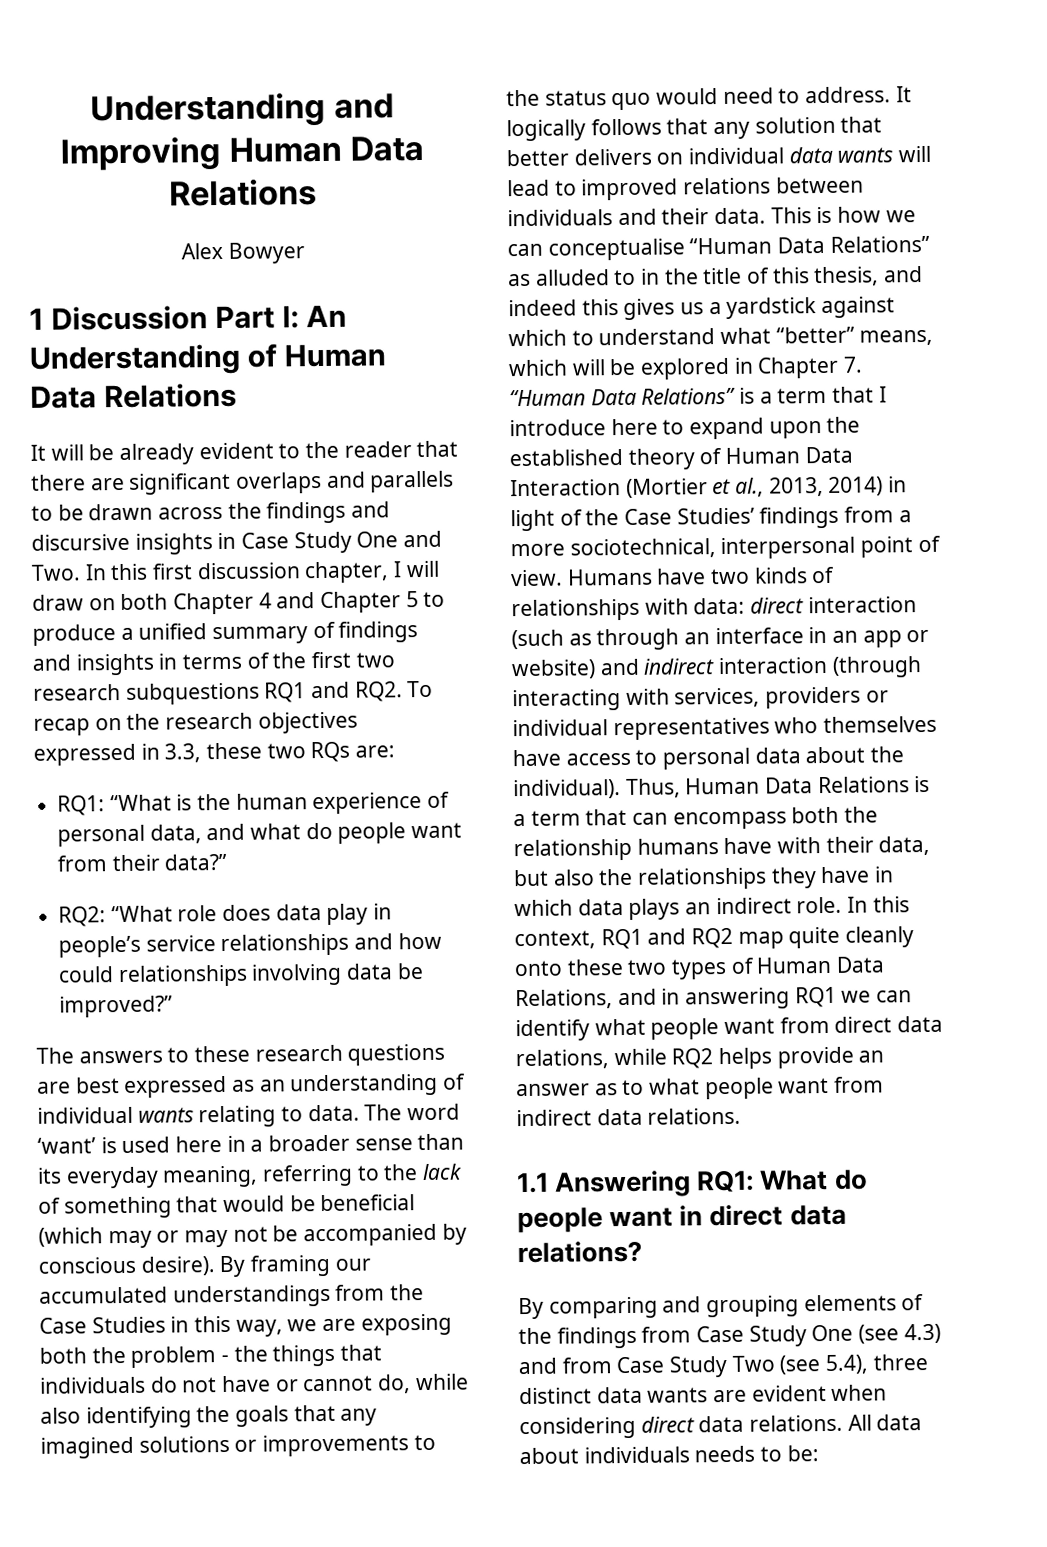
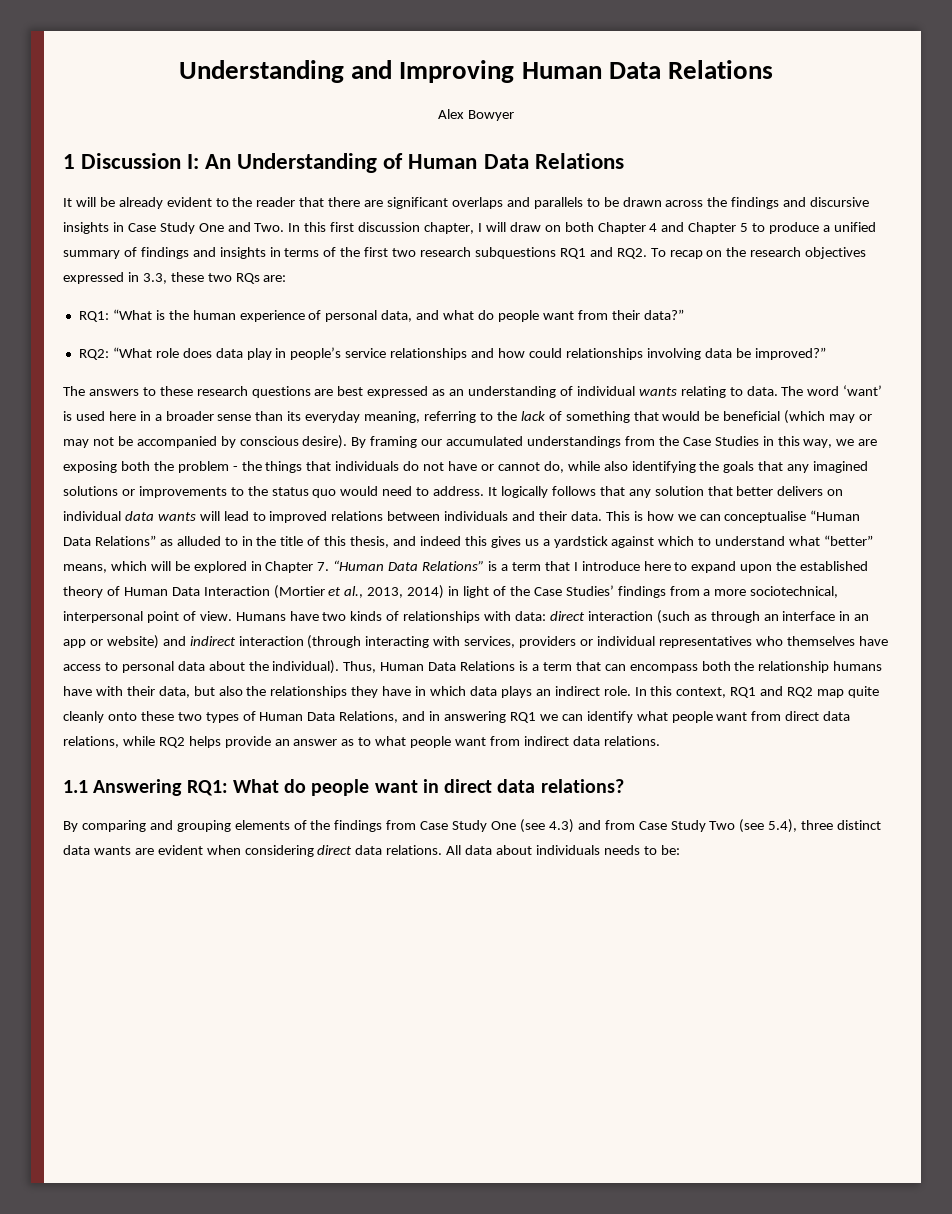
[215,305,276,330] Part -> (182, 161) none

